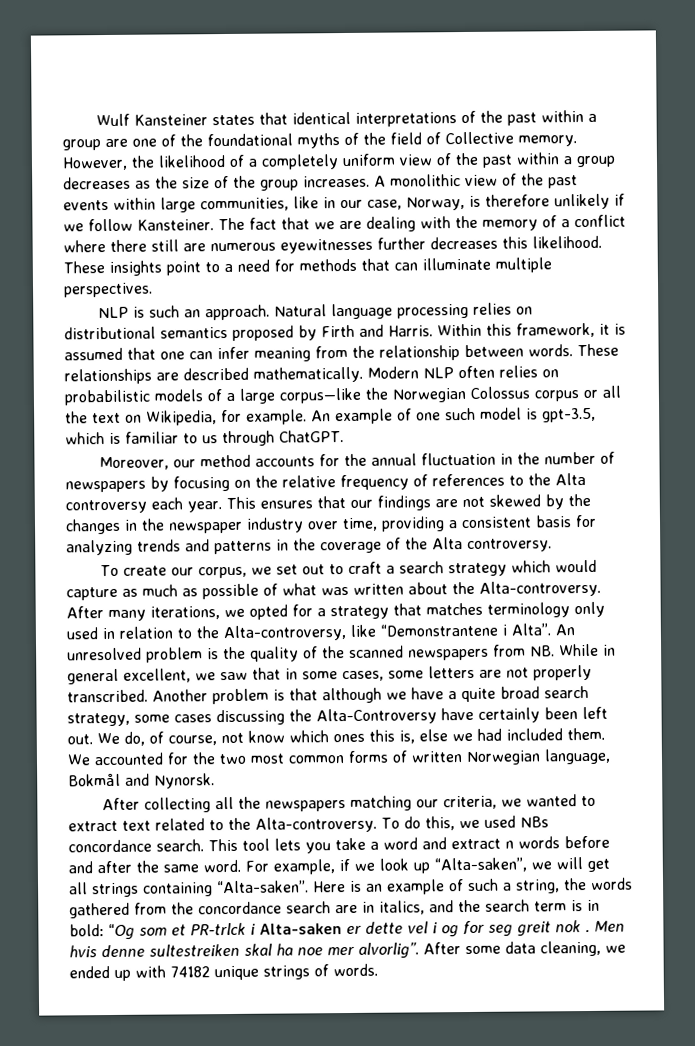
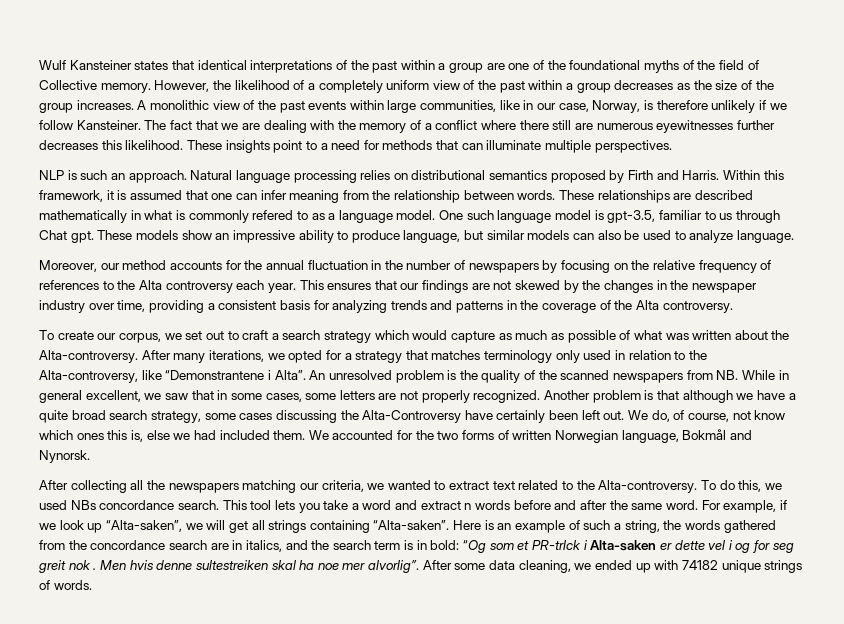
[253,365,559,383] [64,385,621,406] [65,407,476,426] mathematically. Modern NLP often relies on probabilistic models of a large corpus—like the Norwegian Colossus corpus or all the text on Wikipedia, for example. An example of one such -> [39,210,552,223] mathematically in what is commonly refered to as a language model. One such language
[65,432,121,445] which is -> (656, 216) none
[279,430,344,443] ChatGPT. -> [39,230,794,243] Chat gpt. These models show an impressive ability to produce language, but similar models can also be used to analyze language.
[67,689,148,703] transcribed. -> [473,390,541,403] recognized.
[250,753,345,764] most common -> (459, 435) none

